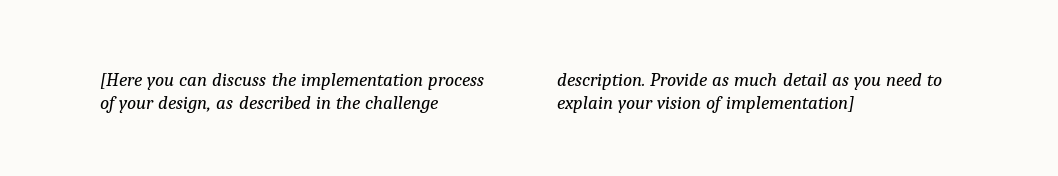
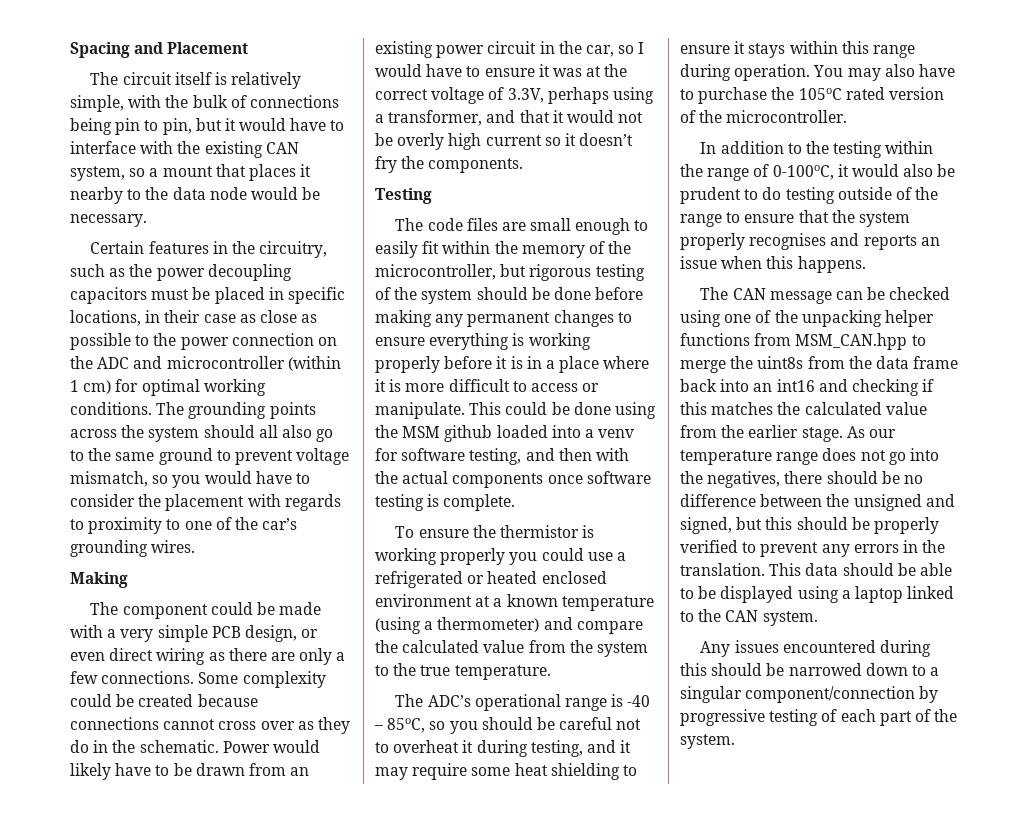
[100,73,484,90] [100,96,439,113] [557,73,943,90] [557,96,854,113] [Here you can discuss the implementation process of your design, as described in the challenge description. Provide as much detail as you need to explain your vision of implementation] -> [70,42,249,58] [90,72,302,89] [70,95,339,112] [70,118,345,135] [70,141,299,158] [70,164,312,181] [70,187,321,204] [70,214,147,227] [90,241,328,258] [70,264,292,281] [70,287,345,304] [70,310,318,326] [70,333,337,350] [70,356,341,371] [70,379,266,396] [70,402,316,419] [70,425,334,442] [70,448,350,465] [70,471,310,488] [70,494,341,511] [70,517,298,534] [70,540,196,557] [70,572,128,588] [90,602,322,619] [70,625,319,642] [70,648,346,665] [70,671,326,688] [70,694,258,707] [70,717,350,734] [70,740,320,753] [70,763,310,780] [375,41,645,58] [375,64,628,77] [375,87,654,104] [375,110,644,126] [375,133,634,150] [375,156,524,173] [375,188,432,204] [395,218,649,235] [375,241,632,258] [375,264,645,281] [375,287,644,304] [375,310,632,327] [375,333,591,350] [375,356,650,373] [375,379,600,392] [375,402,656,419] [375,425,635,442] [375,448,629,465] [375,471,651,488] [375,494,516,511] [395,525,595,538] [375,548,626,565] [375,571,607,588] [375,594,654,611] [375,617,643,634] [375,640,648,657] [375,663,551,680] [395,694,651,711] [374,717,642,734] [375,740,632,757] [375,763,637,780] [680,41,915,58] [680,64,955,81] [680,87,944,104] [680,110,848,123] [700,141,934,158] [680,164,956,181] [680,187,939,204] [680,210,910,227] [680,233,940,250] [680,256,866,273] [700,287,951,304] [680,310,934,327] [680,333,926,350] [680,356,959,373] [680,379,935,396] [680,402,927,415] [680,425,896,442] [680,448,939,465] [680,471,923,488] [680,494,955,511] [680,517,939,534] [680,540,946,557] [680,563,952,576] [680,586,955,603] [680,609,818,626] [700,640,931,657] [680,663,940,676] [680,686,939,703] [680,709,958,726] [680,734,735,749] Spacing and Placement // The circuit itself is relatively simple, with the bulk of connections being pin to pin, but it would have to interface with the existing CAN system, so a mount that places it nearby to the data node would be necessary. // Certain features in the circuitry, such as the power decoupling capacitors must be placed in specific locations, in their case as close as possible to the power connection on the ADC and microcontroller (within 1 cm) for optimal working conditions. The grounding points across the system should all also go to the same ground to prevent voltage mismatch, so you would have to consider the placement with regards to proximity to one of the car’s grounding wires. // Making // The component could be made with a very simple PCB design, or even direct wiring as there are only a few connections. Some complexity could be created because connections cannot cross over as they do in the schematic. Power would likely have to be drawn from an existing power circuit in the car, so I would have to ensure it was at the correct voltage of 3.3V, perhaps using a transformer, and that it would not be overly high current so it doesn’t fry the components. // Testing // The code files are small enough to easily fit within the memory of the microcontroller, but rigorous testing of the system should be done before making any permanent changes to ensure everything is working properly before it is in a place where it is more difficult to access or manipulate. This could be done using the MSM github loaded into a venv for software testing, and then with the actual components once software testing is complete. // To ensure the thermistor is working properly you could use a refrigerated or heated enclosed environment at a known temperature (using a thermometer) and compare the calculated value from the system to the true temperature. // The ADC’s operational range is -40 – 85oC, so you should be careful not to overheat it during testing, and it may require some heat shielding to ensure it stays within this range during operation. You may also have to purchase the 105oC rated version of the microcontroller. // In addition to the testing within the range of 0-100oC, it would also be prudent to do testing outside of the range to ensure that the system properly recognises and reports an issue when this happens. // The CAN message can be checked using one of the unpacking helper functions from MSM_CAN.hpp to merge the uint8s from the data frame back into an int16 and checking if this matches the calculated value from the earlier stage. As our temperature range does not go into the negatives, there should be no difference between the unsigned and signed, but this should be properly verified to prevent any errors in the translation. This data should be able to be displayed using a laptop linked to the CAN system. // Any issues encountered during this should be narrowed down to a singular component/connection by progressive testing of each part of the system.

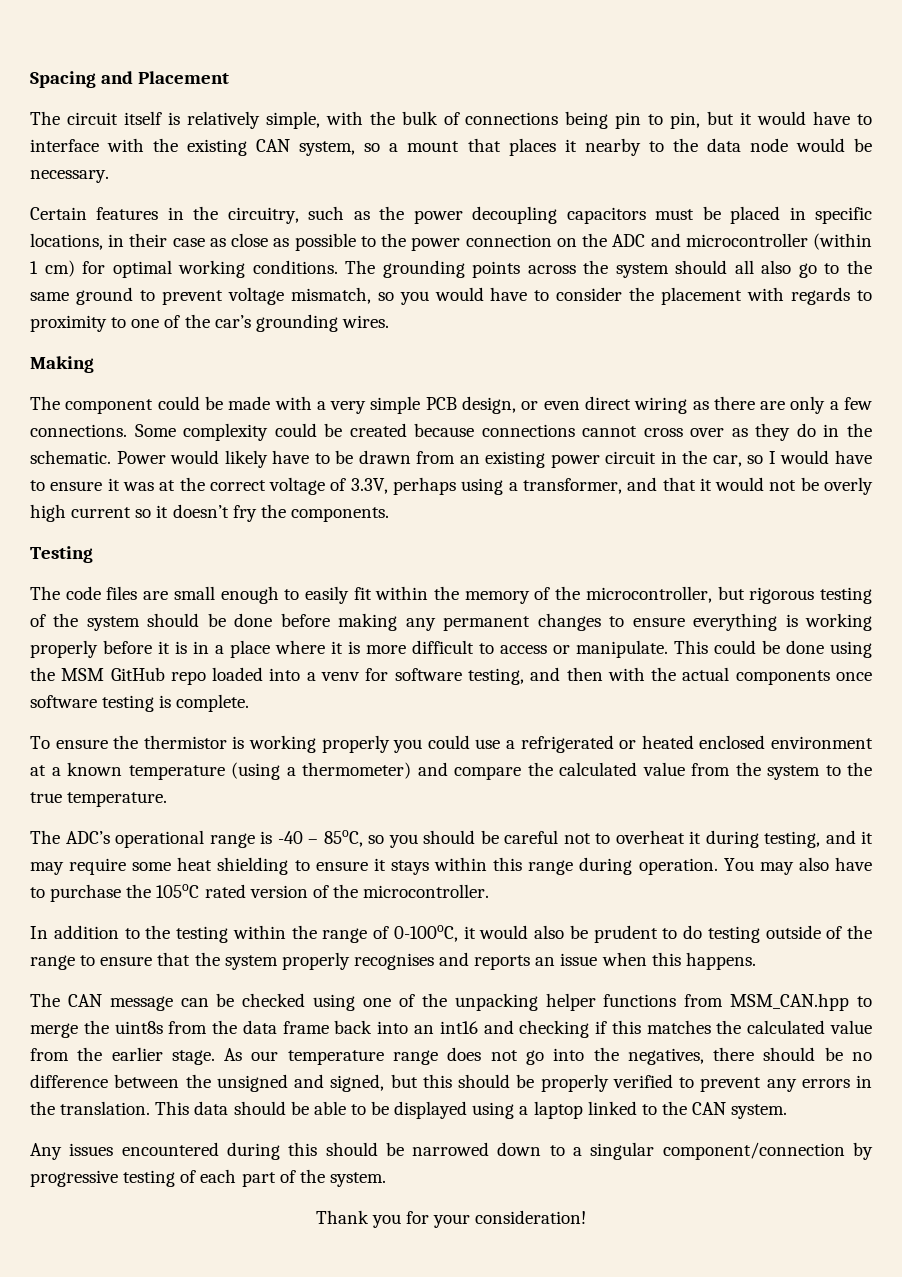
[444,425,493,442] github -> [110,667,206,685] GitHub repo
(735, 741) none -> [315,1210,587,1228] // Thank you for your consideration!

